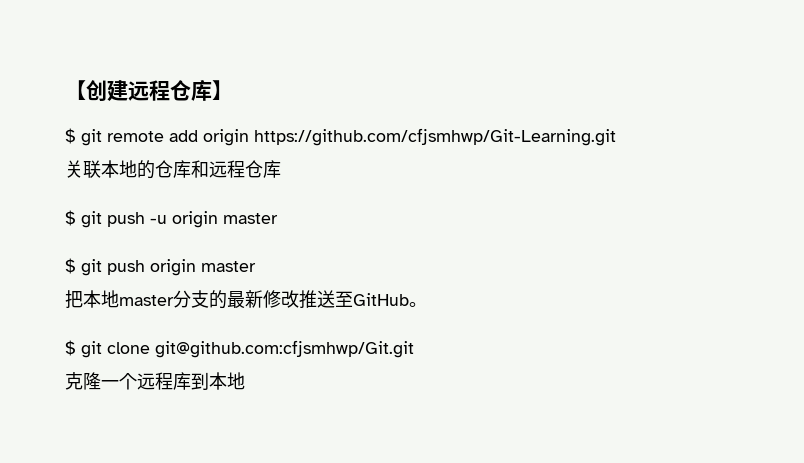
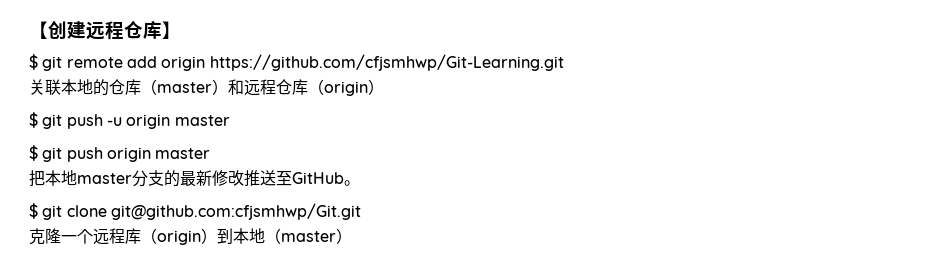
(191, 169) none -> [141,79,228,95] （master）
(281, 169) none -> [308,79,384,96] （origin）
[191,372,245,390] 到本地 -> [141,228,352,245] （origin）到本地（master）

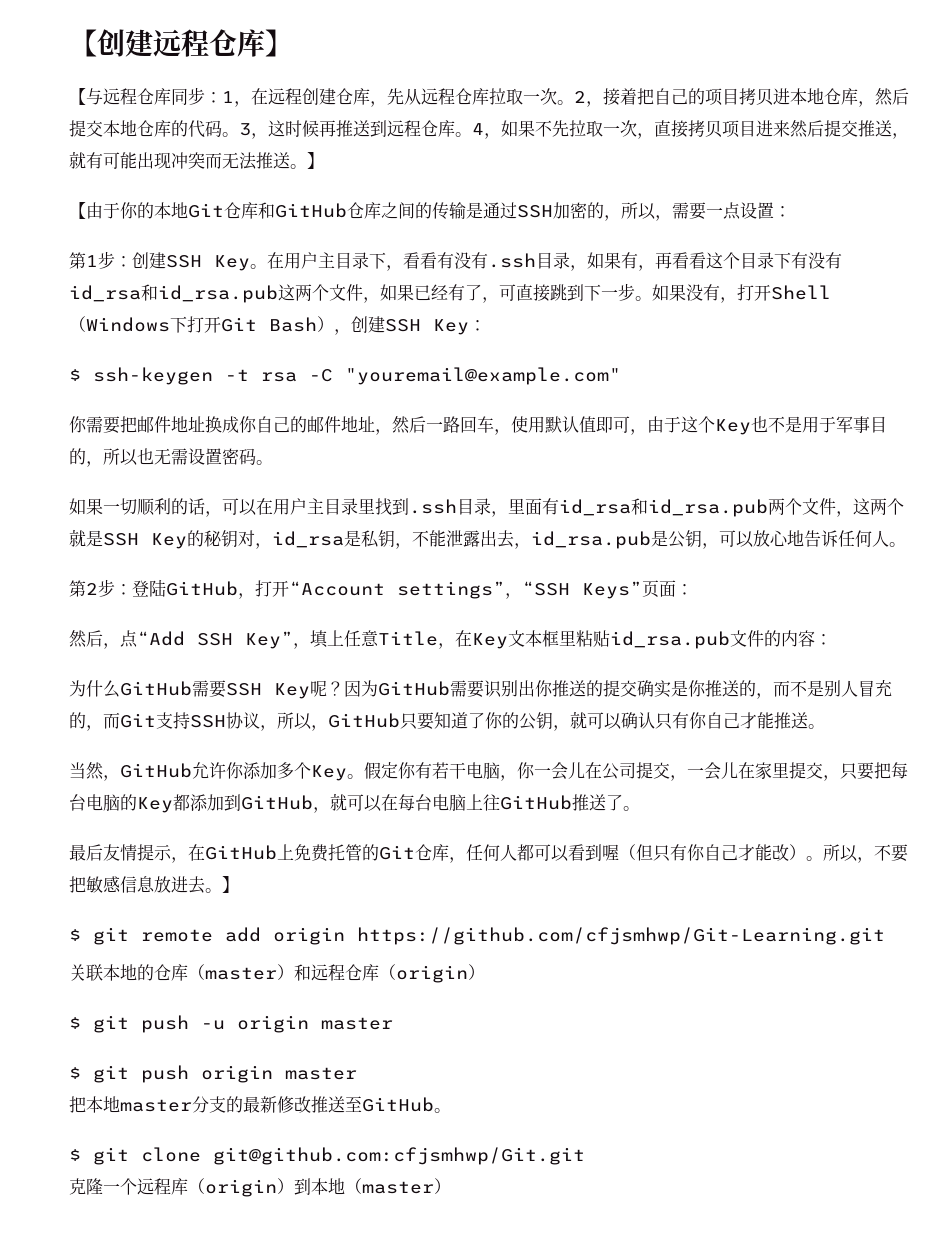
(181, 30) none -> [69,87,909,107] [69,120,909,139] [69,151,324,170] [69,202,791,221] [69,251,842,271] [69,283,831,303] [69,316,486,335] [69,367,621,385] [69,416,887,435] [69,448,273,467] [69,498,904,517] [69,529,906,549] [69,579,693,599] [69,630,832,649] [69,679,892,699] [69,711,825,731] [69,762,908,781] [69,793,640,813] [69,844,908,863] [69,876,239,894] // 【与远程仓库同步：1，在远程创建仓库，先从远程仓库拉取一次。2，接着把自己的项目拷贝进本地仓库，然后提交本地仓库的代码。3，这时候再推送到远程仓库。4，如果不先拉取一次，直接拷贝项目进来然后提交推送，就有可能出现冲突而无法推送。】 // 【由于你的本地Git仓库和GitHub仓库之间的传输是通过SSH加密的，所以，需要一点设置： // 第1步：创建SSH Key。在用户主目录下，看看有没有.ssh目录，如果有，再看看这个目录下有没有id_rsa和id_rsa.pub这两个文件，如果已经有了，可直接跳到下一步。如果没有，打开Shell（Windows下打开Git Bash），创建SSH Key： // $ ssh-keygen -t rsa -C "youremail@example.com" // 你需要把邮件地址换成你自己的邮件地址，然后一路回车，使用默认值即可，由于这个Key也不是用于军事目的，所以也无需设置密码。 // 如果一切顺利的话，可以在用户主目录里找到.ssh目录，里面有id_rsa和id_rsa.pub两个文件，这两个就是SSH Key的秘钥对，id_rsa是私钥，不能泄露出去，id_rsa.pub是公钥，可以放心地告诉任何人。 // 第2步：登陆GitHub，打开“Account settings”，“SSH Keys”页面： // 然后，点“Add SSH Key”，填上任意Title，在Key文本框里粘贴id_rsa.pub文件的内容： // 为什么GitHub需要SSH Key呢？因为GitHub需要识别出你推送的提交确实是你推送的，而不是别人冒充的，而Git支持SSH协议，所以，GitHub只要知道了你的公钥，就可以确认只有你自己才能推送。 // 当然，GitHub允许你添加多个Key。假定你有若干电脑，你一会儿在公司提交，一会儿在家里提交，只要把每台电脑的Key都添加到GitHub，就可以在每台电脑上往GitHub推送了。 // 最后友情提示，在GitHub上免费托管的Git仓库，任何人都可以看到喔（但只有你自己才能改）。所以，不要把敏感信息放进去。】

